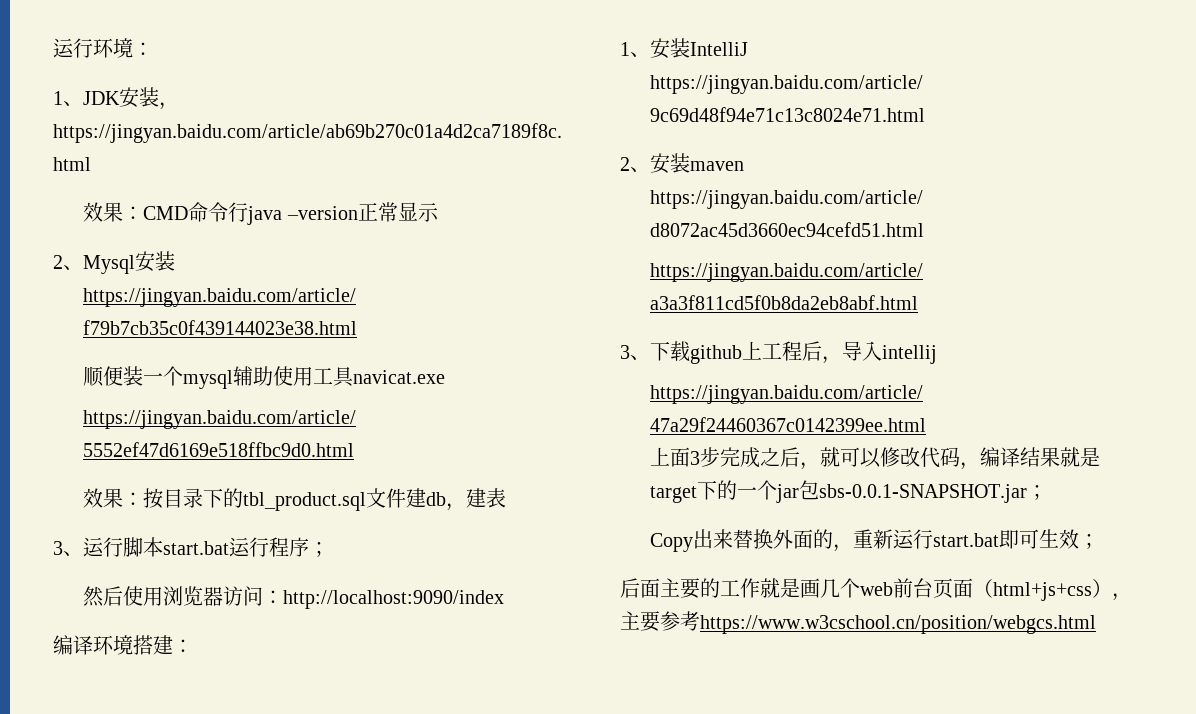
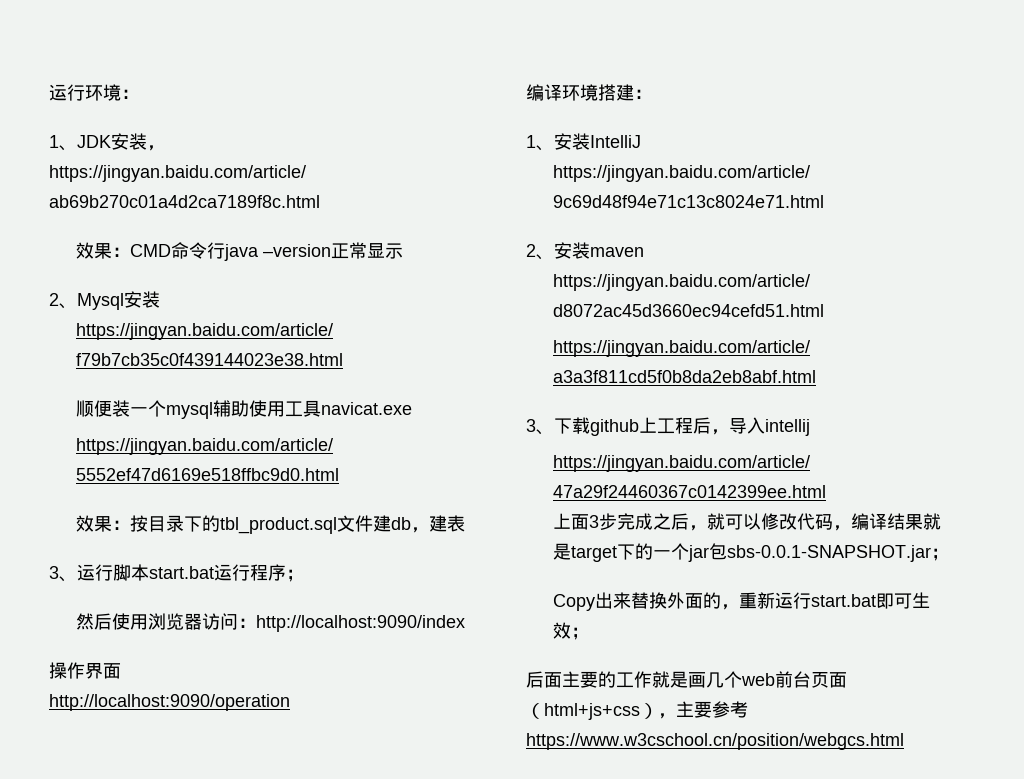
(505, 599) none -> [49,662,121,679] [49,694,290,711] // 操作界面 // http://localhost:9090/operation

